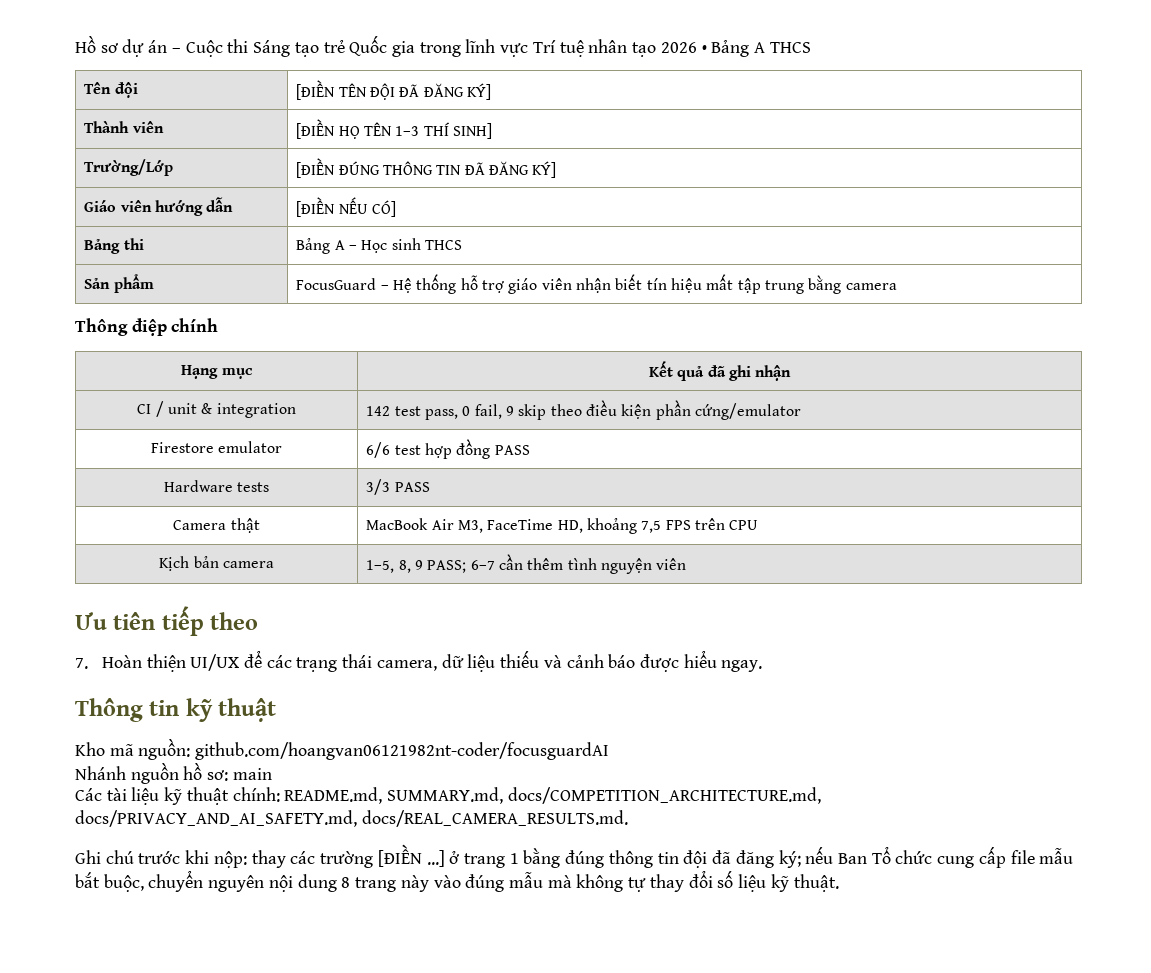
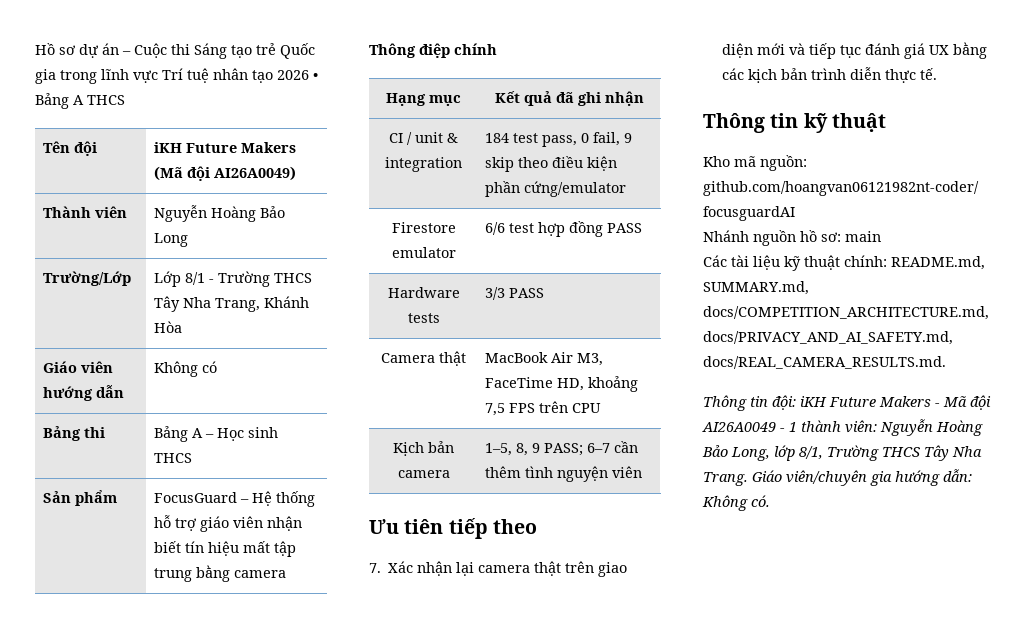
[296,80,492,100] [84,121,164,133] [296,119,493,139] [84,159,174,176] [296,158,557,178] [ĐIỀN TÊN ĐỘI ĐÃ ĐĂNG KÝ] // Thành viên | [ĐIỀN HỌ TÊN 1–3 THÍ SINH] // Trường/Lớp | [ĐIỀN ĐÚNG THÔNG TIN ĐÃ ĐĂNG KÝ] -> [153,142,296,153] [153,166,296,181] [42,206,127,218] [153,205,285,222] [153,233,188,247] [42,271,131,286] [153,271,312,287] [153,296,309,312] [153,321,182,333] iKH Future Makers (Mã đội AI26A0049) // Thành viên | Nguyễn Hoàng Bảo Long // Trường/Lớp | Lớp 8/1 - Trường THCS Tây Nha Trang, Khánh Hòa
[296,197,397,217] [ĐIỀN NẾU CÓ] -> [153,361,217,377] Không có
[366,406,391,416] 142 -> [484,133,509,143] 184
[101,650,763,672] Hoàn thiện UI/UX để các trạng thái camera, dữ liệu thiếu và cảnh báo được hiểu ngay. -> [388,561,628,577] [722,42,988,59] [722,67,938,83] Xác nhận lại camera thật trên giao diện mới và tiếp tục đánh giá UX bằng các kịch bản trình diễn thực tế.
[75,844,1074,868] [75,870,839,892] Ghi chú trước khi nộp: thay các trường [ĐIỀN ...] ở trang 1 bằng đúng thông tin đội đã đăng ký; nếu Ban Tổ chức cung cấp file mẫu bắt buộc, chuyển nguyên nội dung 8 trang này vào đúng mẫu mà không tự thay đổi số liệu kỹ thuật. -> [703,395,991,411] [702,419,983,436] [702,445,982,461] [703,469,972,486] [702,495,770,511] Thông tin đội: iKH Future Makers - Mã đội AI26A0049 - 1 thành viên: Nguyễn Hoàng Bảo Long, lớp 8/1, Trường THCS Tây Nha Trang. Giáo viên/chuyên gia hướng dẫn: Không có.

